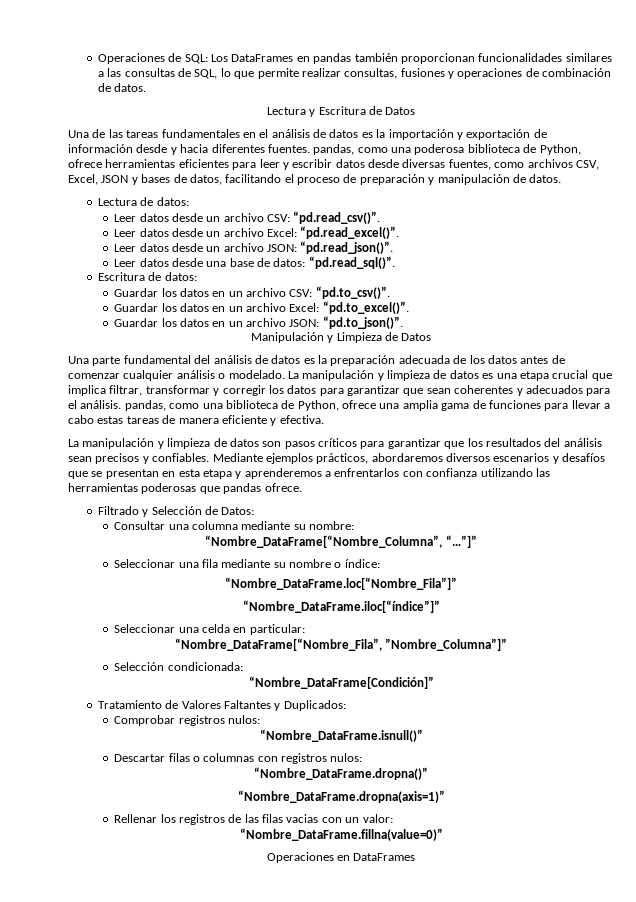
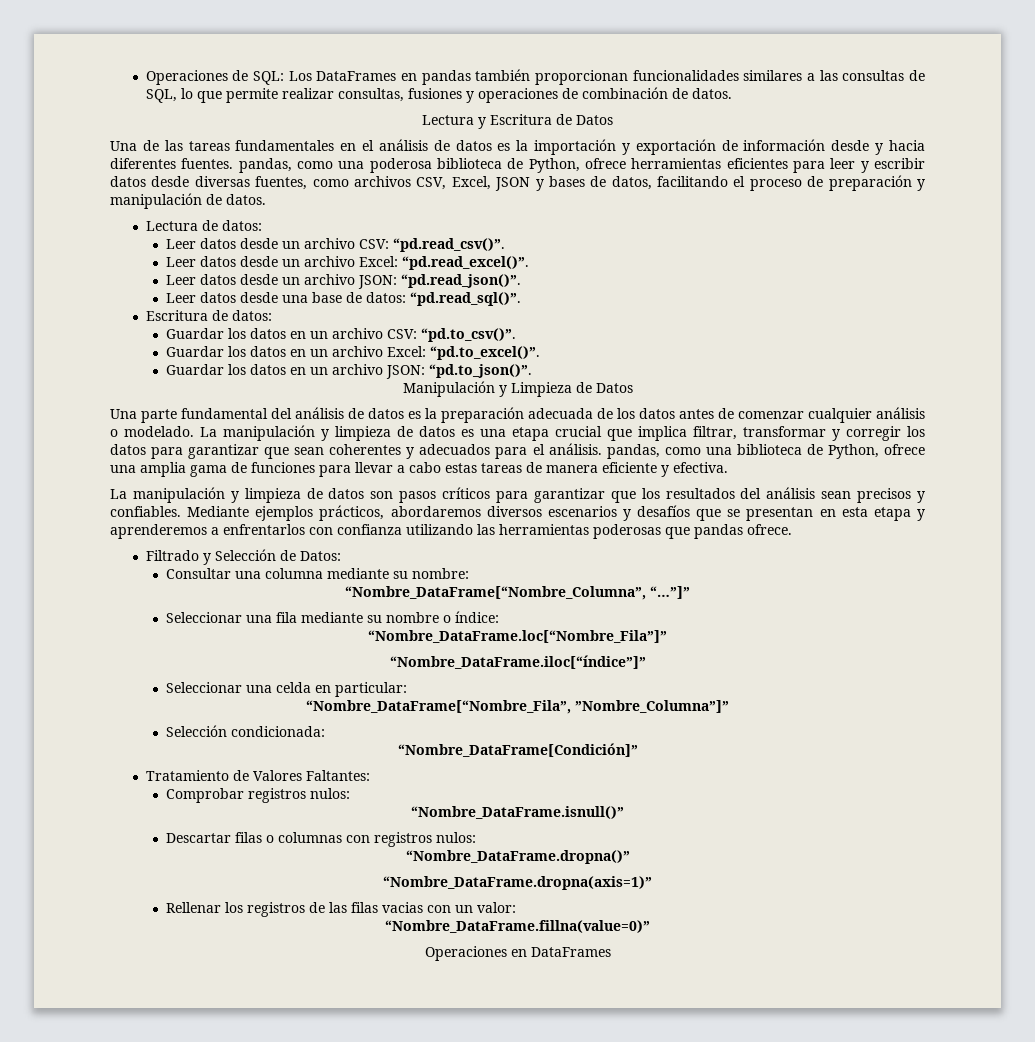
[224,700,346,711] Faltantes y Duplicados: -> [305,770,370,781] Faltantes:

